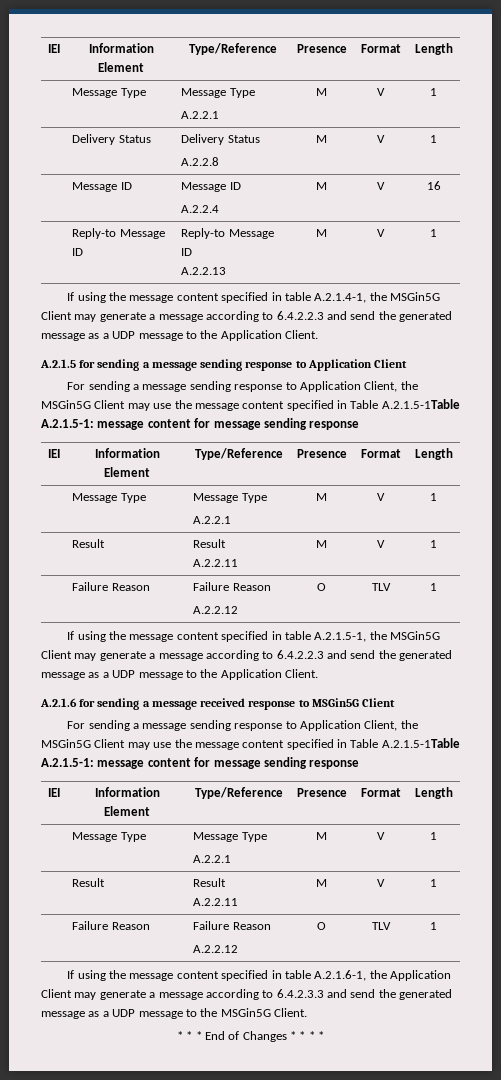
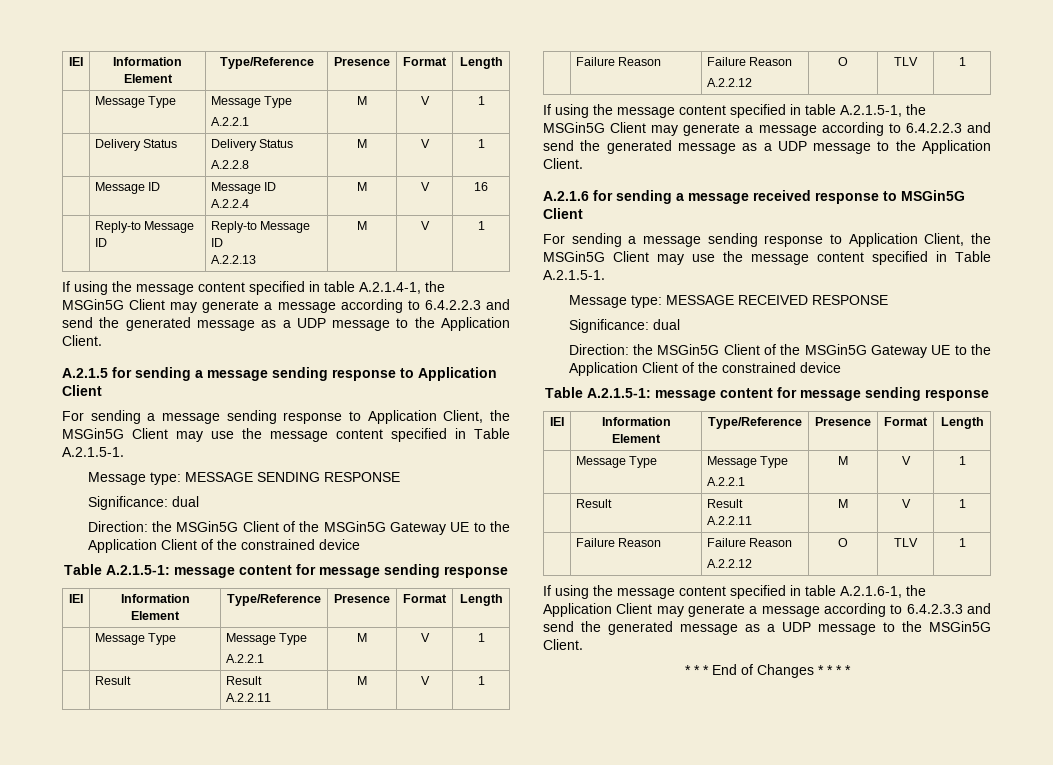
[381,399,460,409] A.2.1.5-1Table -> [62,447,124,457] [87,472,400,485] [87,496,199,510] [87,521,510,535] [87,539,360,553] [64,564,102,575] A.2.1.5-1. // Message type: MESSAGE SENDING RESPONSE // Significance: dual // Direction: the MSGin5G Client of the MSGin5G Gateway UE to the Application Client of the constrained device // Table
[381,738,460,748] A.2.1.5-1Table -> [543,270,605,280] [568,295,888,308] [568,319,680,333] [568,344,991,358] [568,362,841,376] [545,387,583,398] A.2.1.5-1. // Message type: MESSAGE RECEIVED RESPONSE // Significance: dual // Direction: the MSGin5G Client of the MSGin5G Gateway UE to the Application Client of the constrained device // Table

